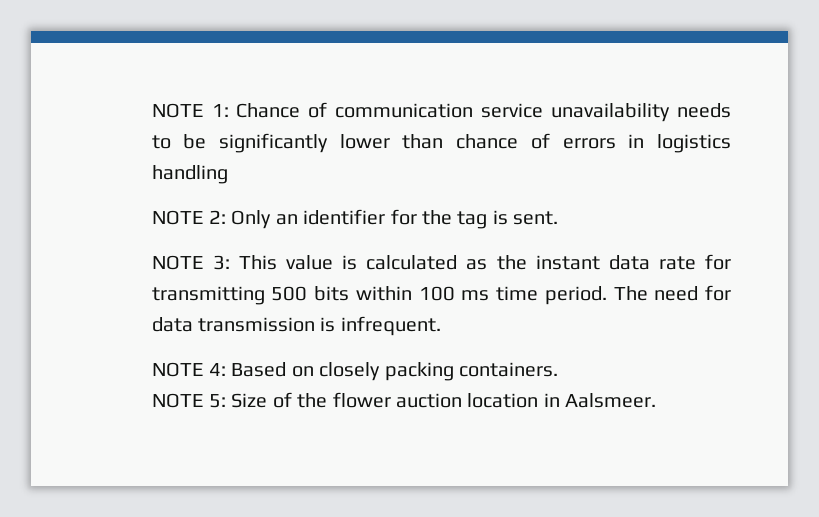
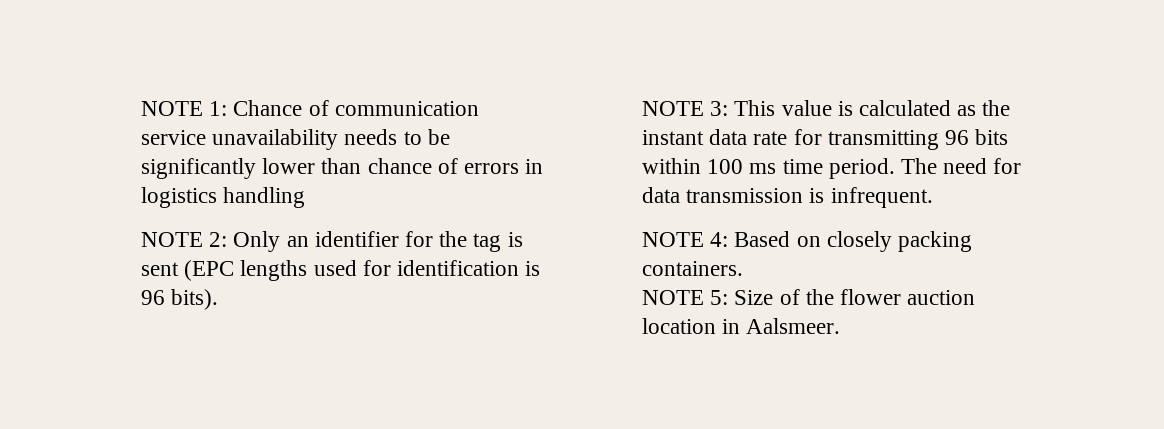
[513,211,559,225] sent. -> [140,260,541,281] [140,289,219,310] sent (EPC lengths used for identification is 96 bits).
[271,286,308,301] 500 -> [945,130,970,145] 96

